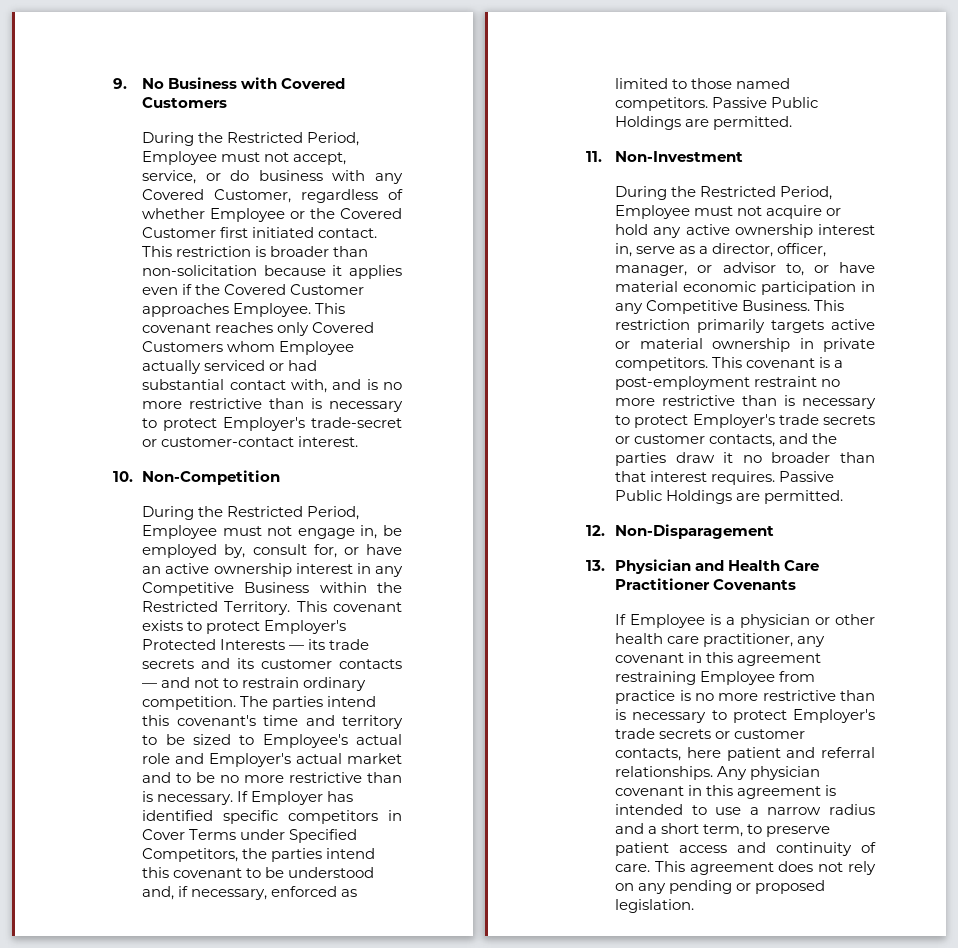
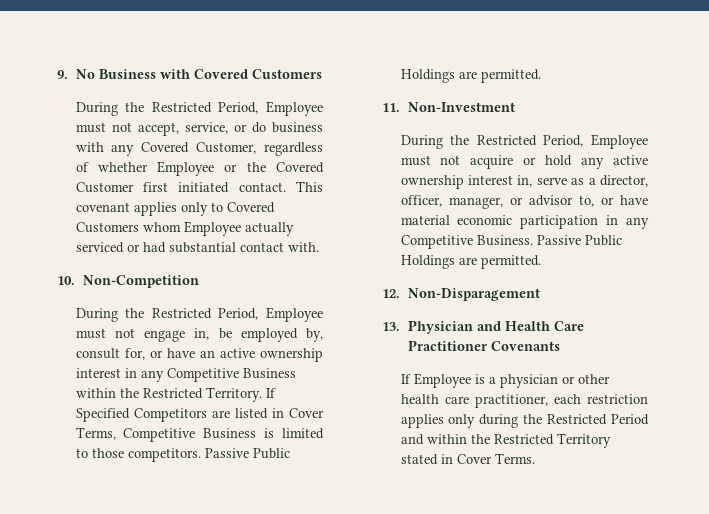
[176,246,369,257] [142,265,402,279] [142,284,365,295] [142,303,346,317] [142,322,310,336] restriction is broader than non-solicitation because it applies even if the Covered Customer approaches Employee. This covenant reaches only -> [75,202,223,216] covenant applies only to
[290,379,403,393] [142,398,404,412] [142,417,403,431] [142,436,359,447] with, and is no more restrictive than is necessary to protect Employer's trade-secret or customer-contact interest. -> [287,242,319,252] with.
[296,601,402,612] [142,620,347,634] [142,639,370,650] [142,658,403,669] [142,677,367,691] [142,696,377,710] [142,715,404,729] [142,734,403,748] [142,753,403,767] [142,772,403,783] [142,791,354,805] [142,810,402,824] [142,829,358,843] [142,848,376,862] [142,867,375,878] [142,886,358,900] This covenant exists to protect Employer's Protected Interests — its trade secrets and its customer contacts — and not to restrain ordinary competition. The parties intend this covenant's time and territory to be sized to Employee's actual role and Employer's actual market and to be no more restrictive than is necessary. If Employer has identified specific competitors in Cover Terms under Specified Competitors, the parties intend this covenant to be understood and, if necessary, enforced as -> [265,388,276,398] [75,408,325,422] [75,427,275,442] If Specified Competitors are listed in Cover Terms, Competitive Business is
[736,78,791,89] named -> (124, 453) none
[814,300,845,311] [615,319,875,333] [615,338,875,352] [615,357,844,371] [615,376,841,390] [615,395,876,409] [615,414,875,428] [615,433,838,447] [615,452,875,466] [615,471,776,485] This restriction primarily targets active or material ownership in private competitors. This covenant is a post-employment restraint no more restrictive than is necessary to protect Employer's trade secrets or customer contacts, and the parties draw it no broader than that interest requires. -> (533, 240) none
[797,636,826,647] [615,652,822,666] [615,671,816,685] [615,690,875,704] [615,709,875,723] [615,728,806,739] [615,747,875,761] [615,766,821,780] [615,785,837,799] [615,804,875,815] [615,823,831,837] [615,842,876,856] [615,861,876,875] [615,880,826,894] [615,899,695,913] any covenant in this agreement restraining Employee from practice is no more restrictive than is necessary to protect Employer's trade secrets or customer contacts, here patient and referral relationships. Any physician covenant in this agreement is intended to use a narrow radius and a short term, to preserve patient access and continuity of care. This agreement does not rely on any pending or proposed legislation. -> [553,394,648,404] [400,414,649,428] [400,433,611,448] [400,453,535,465] each restriction applies only during the Restricted Period and within the Restricted Territory stated in Cover Terms.

